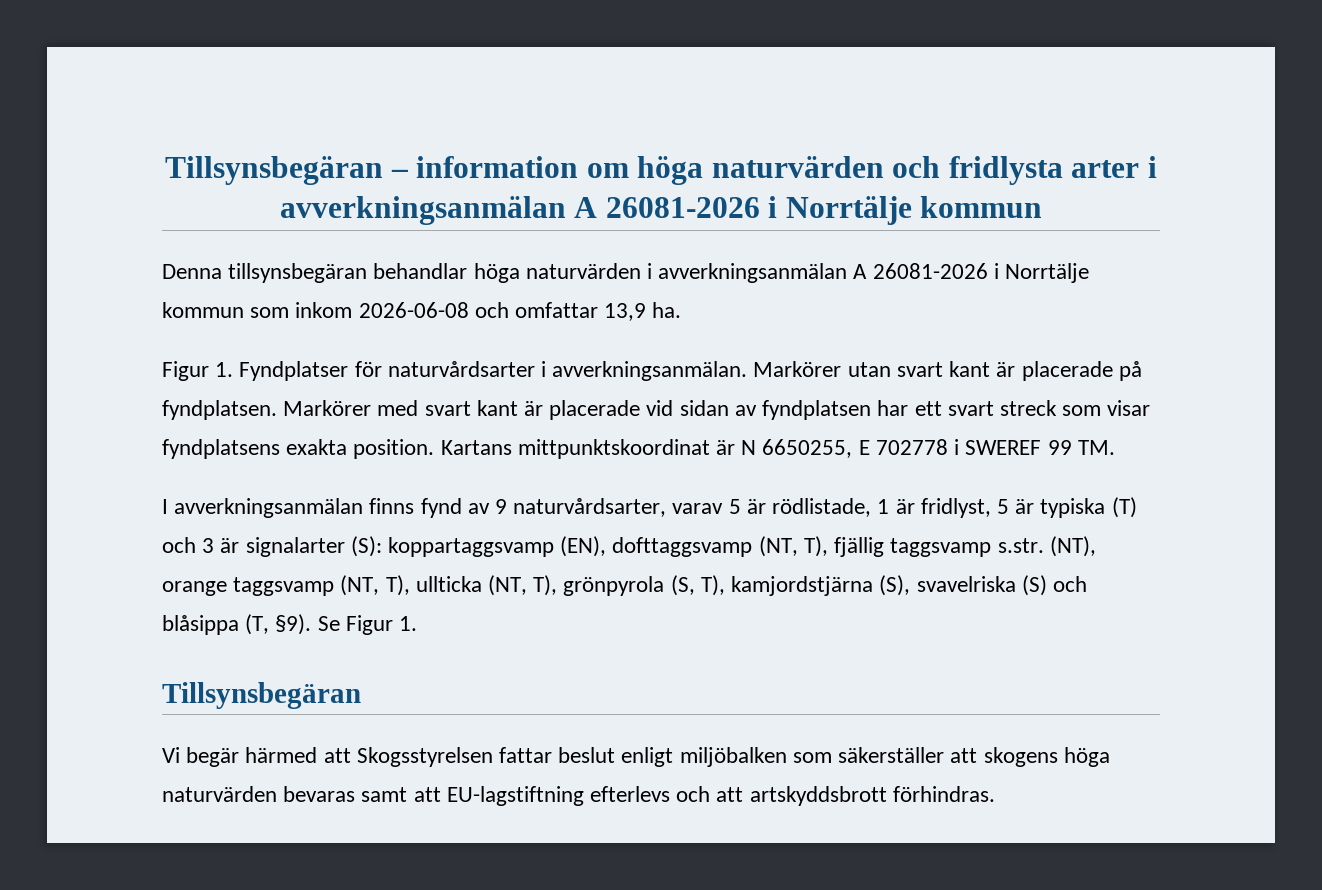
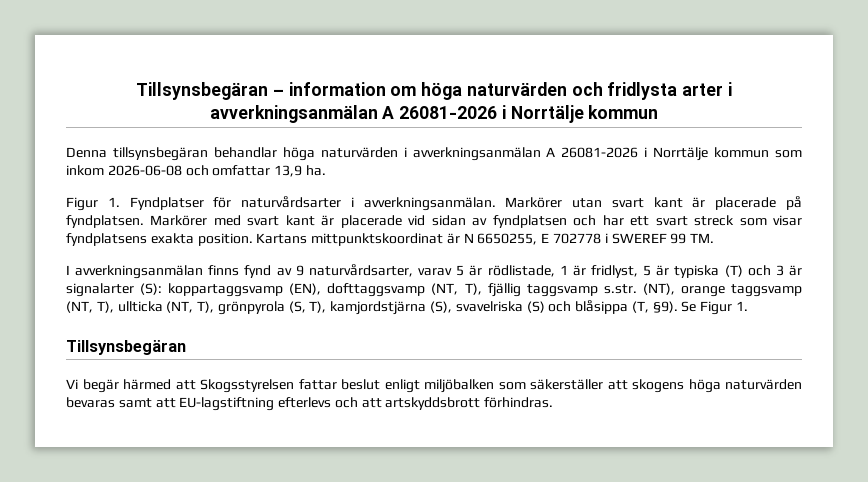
(872, 410) none -> [573,215,597,226] och

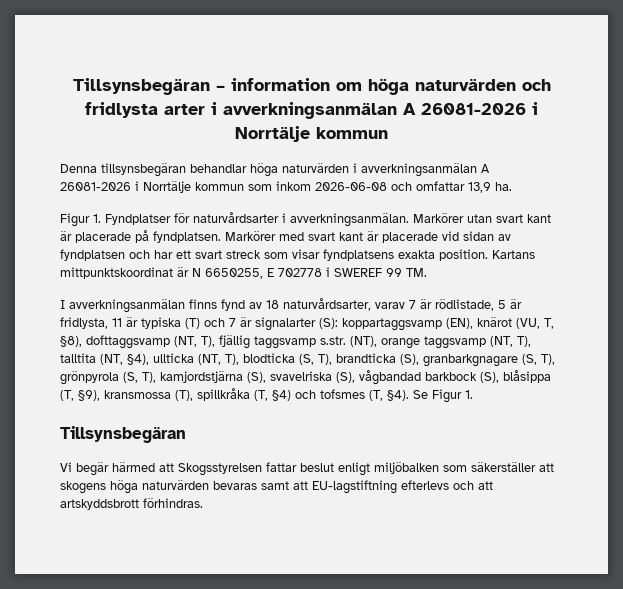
[295,265,304,276] 9 -> [266,300,279,309] 18
[456,265,652,278] 5 är rödlistade, 1 är fridlyst, 5 -> [409,299,522,311] [60,317,122,329] 7 är rödlistade, 5 är fridlysta, 11
[775,265,784,276] 3 -> [229,318,236,327] 7
(322, 289) none -> [477,317,554,329] [60,336,82,347] knärot (VU, T, §8),
[117,301,194,313] ullticka (NT, -> [60,353,537,367] talltita (NT, §4), ullticka (NT, T), blodticka (S, T), brandticka (S), granbarkgnagare (S,
[526,300,678,314] (S) och blåsippa (T, §9). -> [336,370,551,385] [60,388,409,401] (S), vågbandad barkbock (S), blåsippa (T, §9), kransmossa (T), spillkråka (T, §4) och tofsmes (T, §4).

